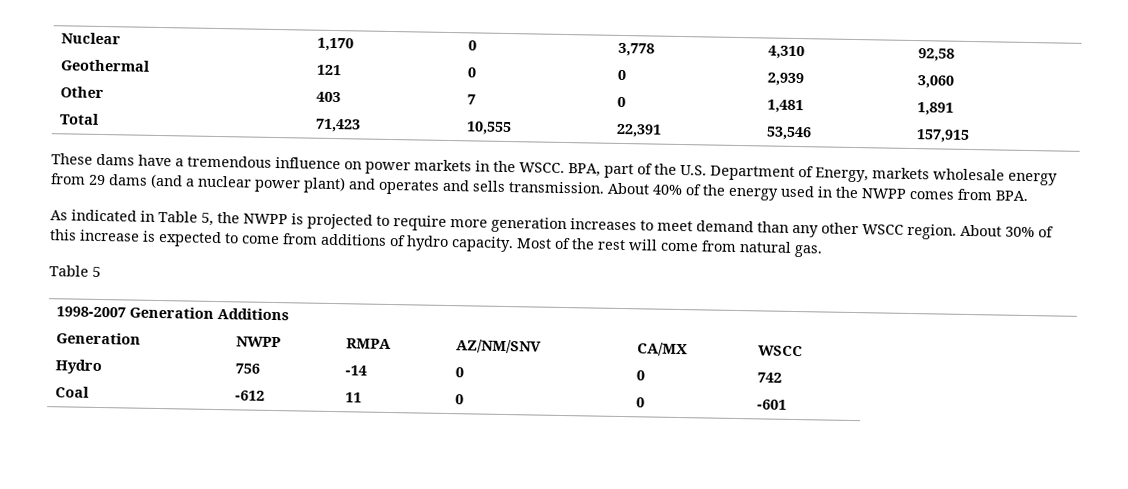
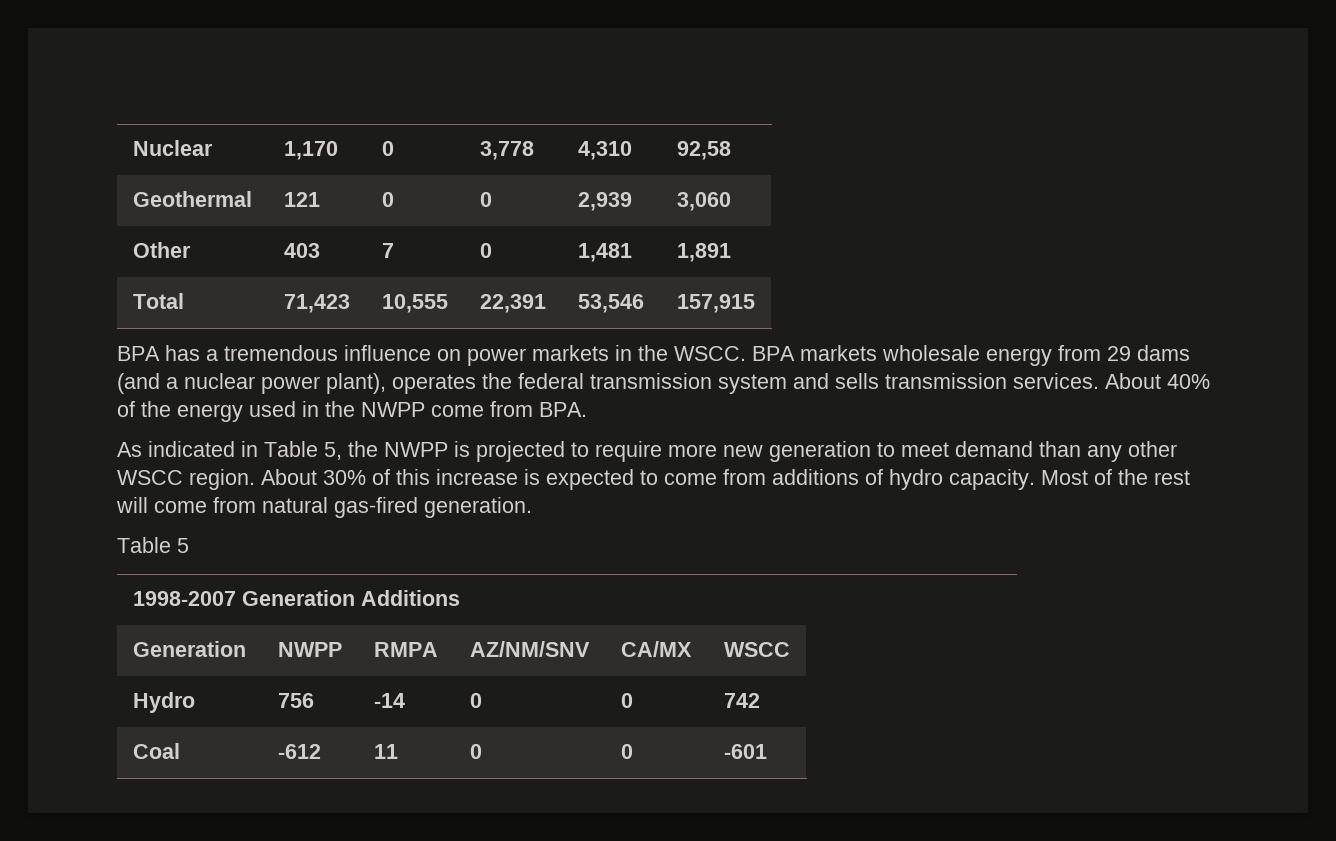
[51,153,172,167] These dams have -> [117,345,200,361] BPA has
[568,163,869,183] BPA, part of the U.S. Department of Energy, -> [752,346,795,361] BPA
[303,176,605,195] plant) and operates and sells transmission. -> [326,373,1099,394] plant), operates the federal transmission system and sells transmission services.
[909,190,954,200] comes -> [431,405,484,417] come
[491,216,637,234] generation increases -> [723,441,871,462] new generation
[794,244,823,258] gas. -> [334,497,532,518] gas-fired generation.

